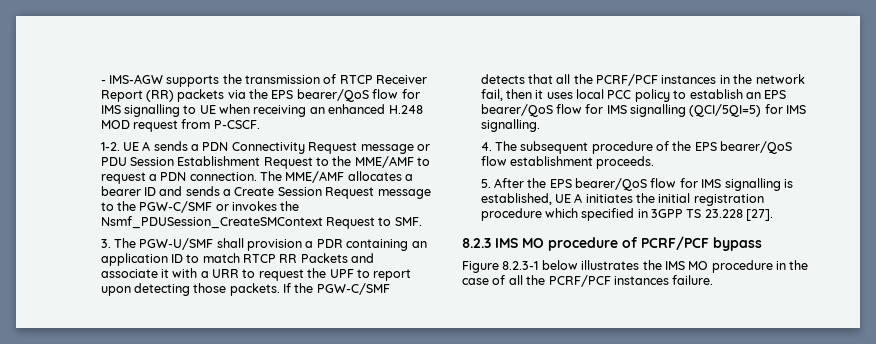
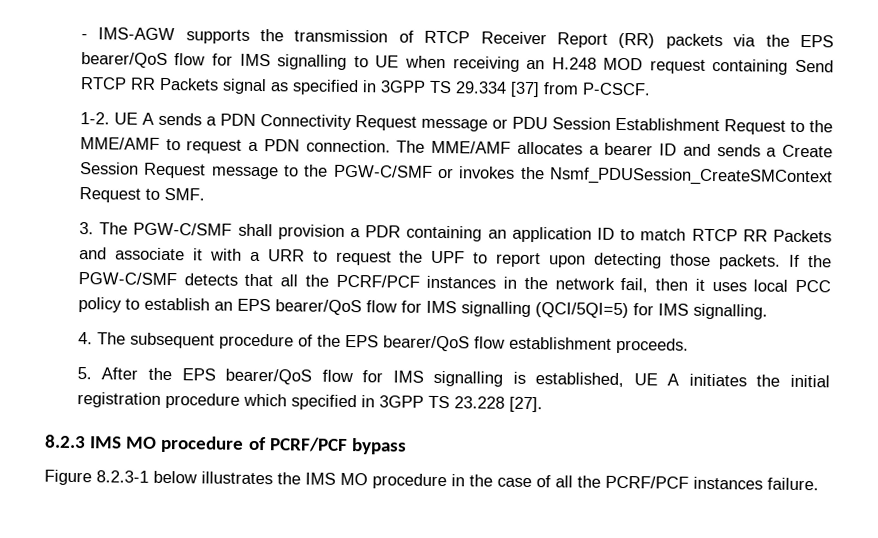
[328,104,386,114] enhanced -> (546, 64) none
(178, 126) none -> [712,58,834,75] [79,77,540,98] containing Send RTCP RR Packets signal as specified in 3GPP TS 29.334 [37]
[139,238,214,250] PGW-U/SMF -> [133,222,233,236] PGW-C/SMF

